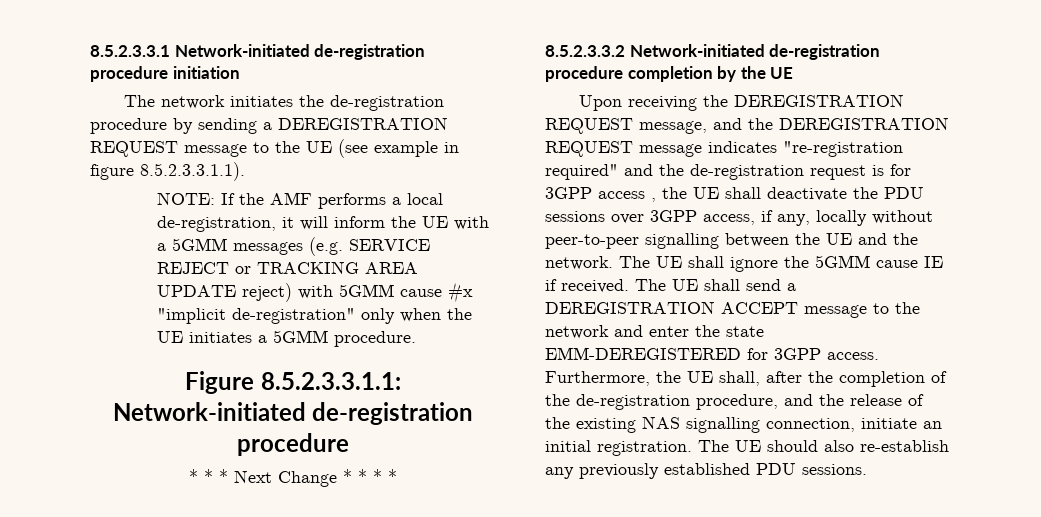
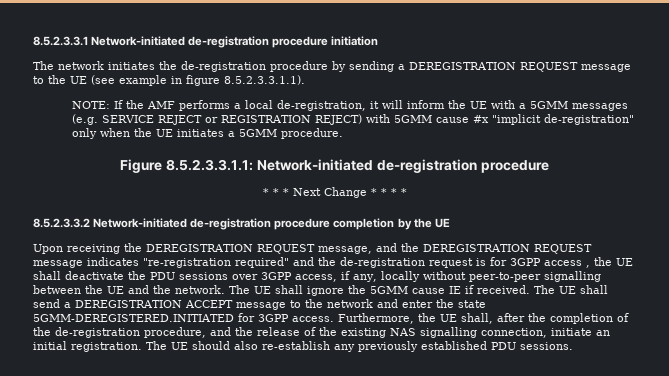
[257,261,419,274] [157,283,293,302] TRACKING AREA UPDATE reject) -> [221,114,363,125] REGISTRATION REJECT)
[545,347,741,360] EMM-DEREGISTERED -> [33,314,234,322] 5GMM-DEREGISTERED.INITIATED

